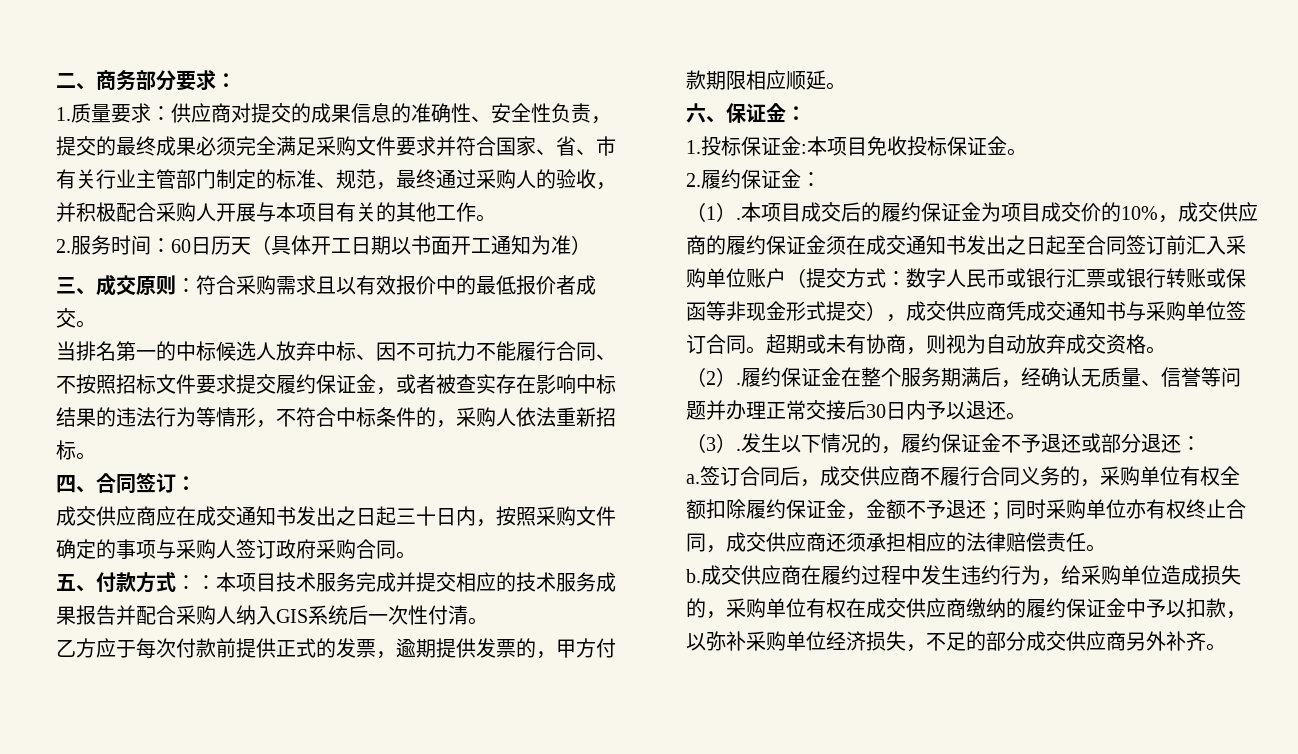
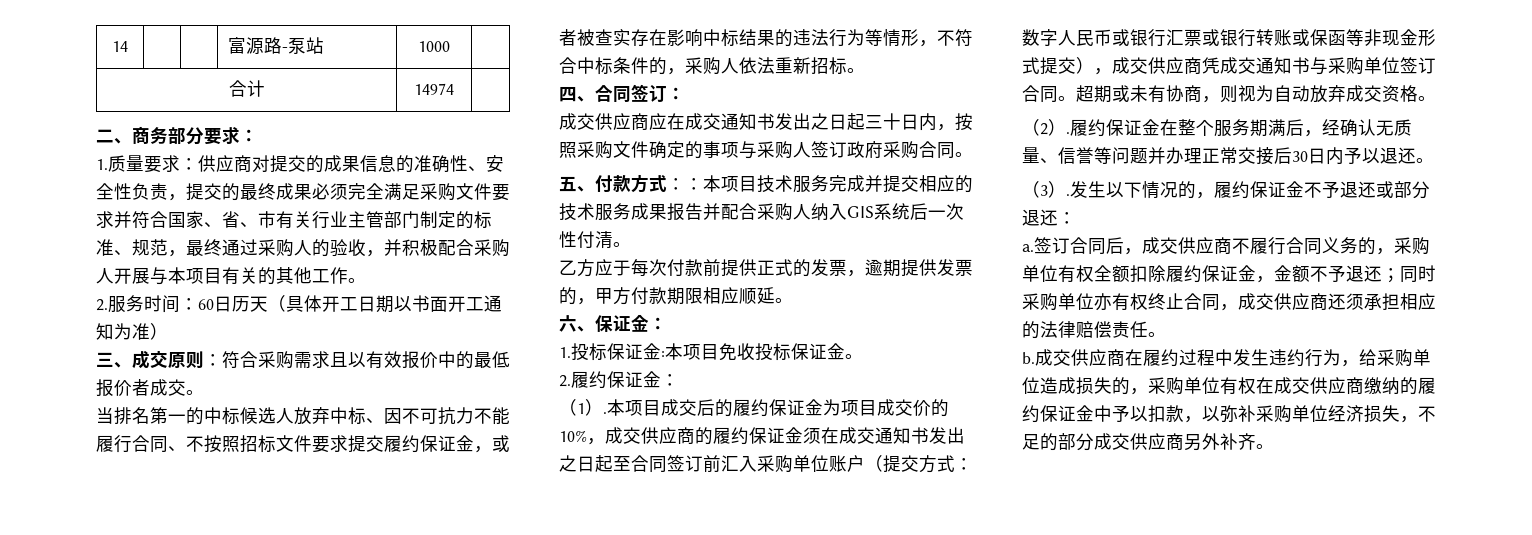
(56, 80) none -> [112,41,128,52] [228,37,325,55] [418,41,450,52] [228,80,265,97] [414,83,454,95] 14 | | | 富源路-泵站 | 1000 | // 合计 | 14974 | //

